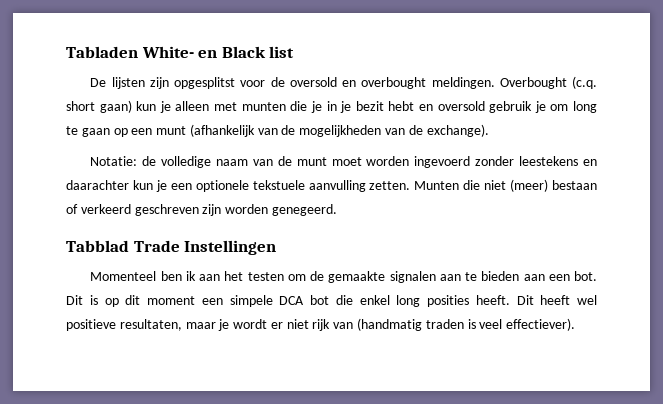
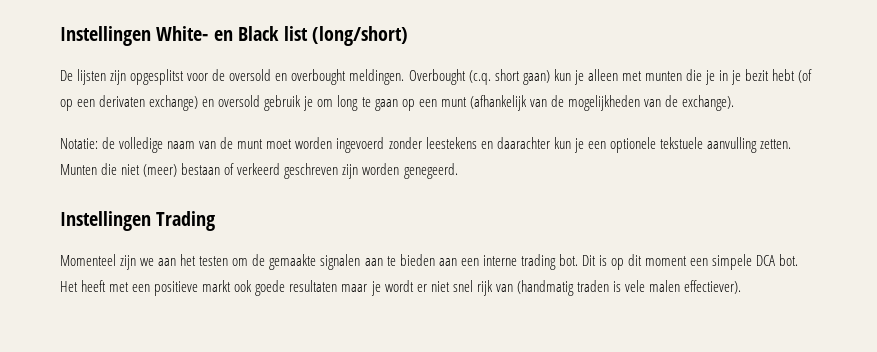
[66,46,138,58] Tabladen -> [60,26,151,46] Instellingen
(295, 52) none -> [312,26,408,46] (long/short)
(415, 106) none -> [798,69,813,83] [60,95,199,111] (of op een derivaten exchange)
[66,240,277,255] Tabblad Trade Instellingen -> [60,211,216,231] Instellingen Trading
[160,271,196,281] ben ik -> [120,255,155,270] zijn we
(570, 277) none -> [482,254,556,270] interne trading
[310,295,597,307] [66,319,182,331] bot die enkel long posities heeft. Dit heeft wel positieve resultaten, -> [779,254,799,266] [60,280,338,296] bot. Het heeft met een positieve markt ook goede resultaten
(309, 324) none -> [452,280,473,292] snel
[479,319,503,329] veel -> [625,280,681,292] vele malen

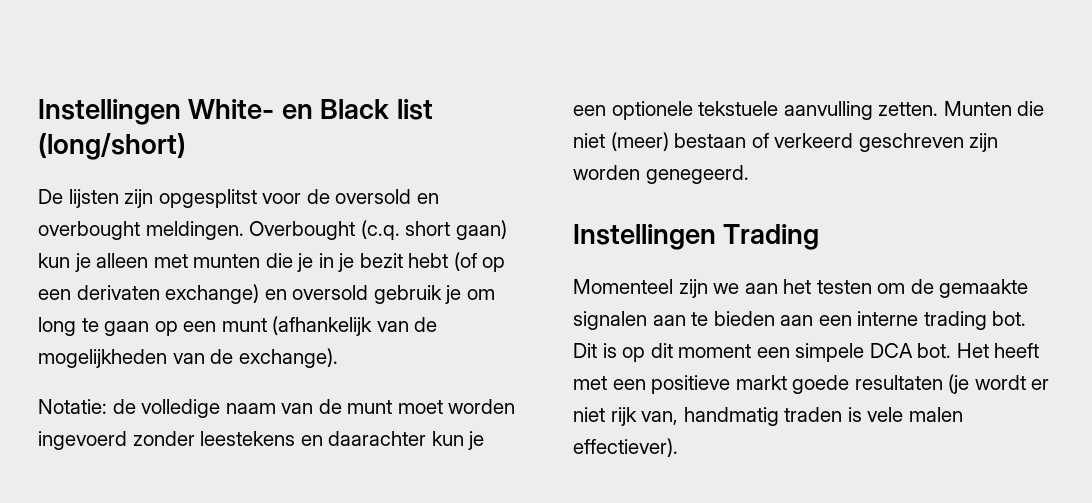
[234,280,253,292] ook -> (787, 382) none
[341,281,381,296] maar je -> [948,374,970,394] (je
[452,280,574,296] snel rijk van (handmatig -> [610,407,779,426] rijk van, handmatig

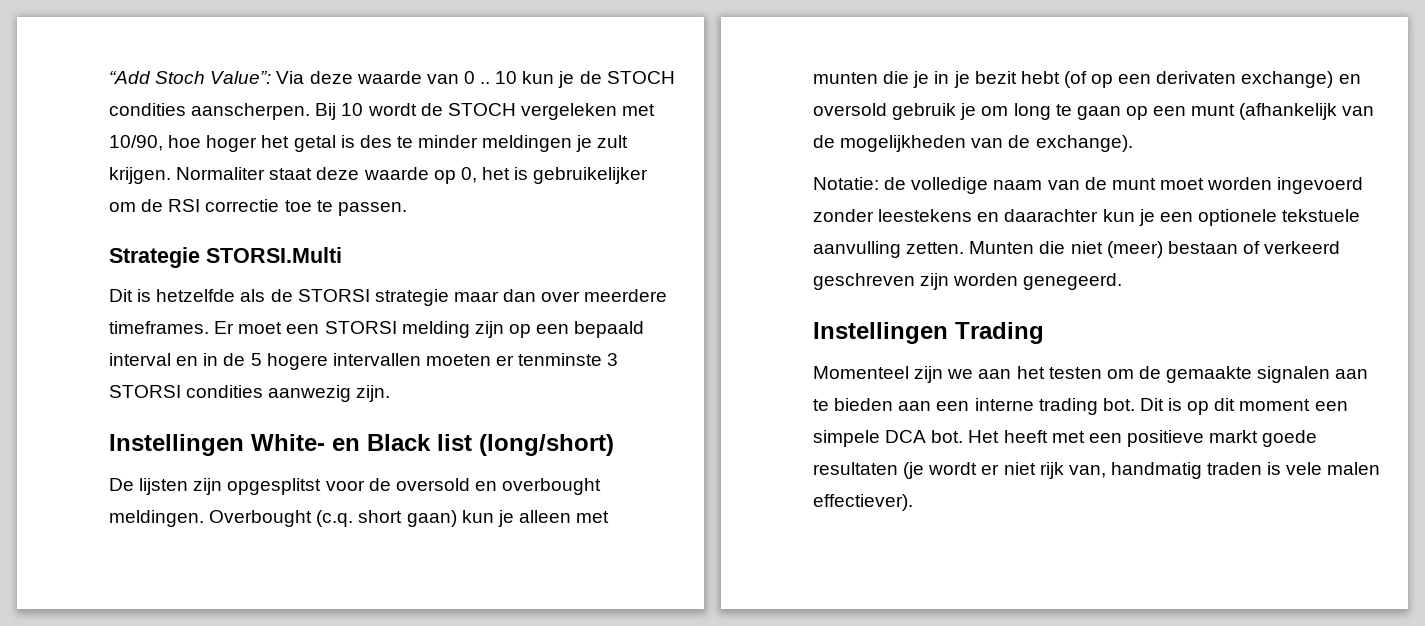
(38, 112) none -> [109,71,675,88] [109,103,656,120] [109,135,629,152] [109,167,649,184] [109,199,407,216] [109,247,342,268] [109,289,668,306] [109,321,645,338] [109,353,619,370] [109,385,391,402] “Add Stoch Value”: Via deze waarde van 0 .. 10 kun je de STOCH condities aanscherpen. Bij 10 wordt de STOCH vergeleken met 10/90, hoe hoger het getal is des te minder meldingen je zult krijgen. Normaliter staat deze waarde op 0, het is gebruikelijker om de RSI correctie toe te passen. // Strategie STORSI.Multi // Dit is hetzelfde als de STORSI strategie maar dan over meerdere timeframes. Er moet een STORSI melding zijn op een bepaald interval en in de 5 hogere intervallen moeten er tenminste 3 STORSI condities aanwezig zijn. //

